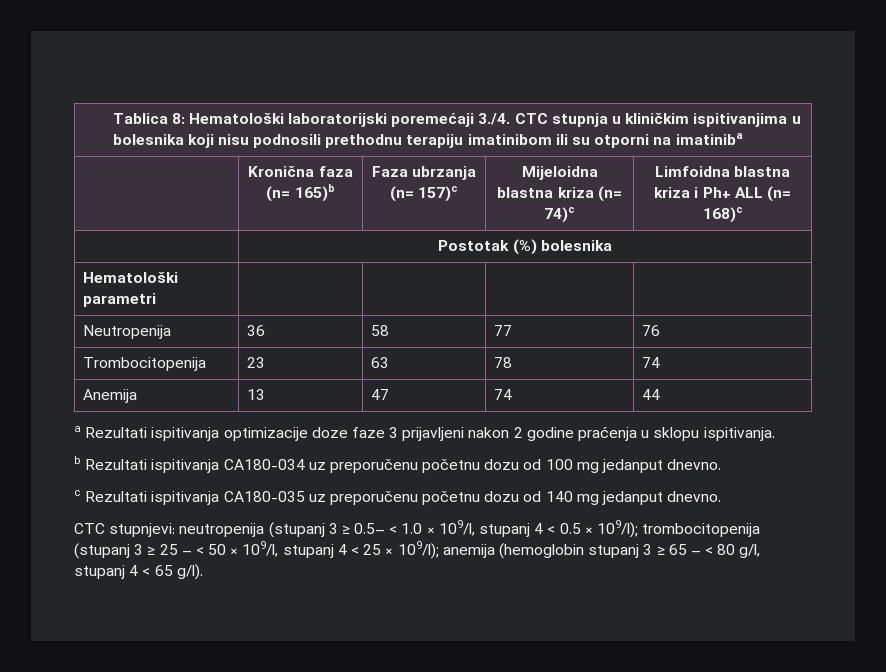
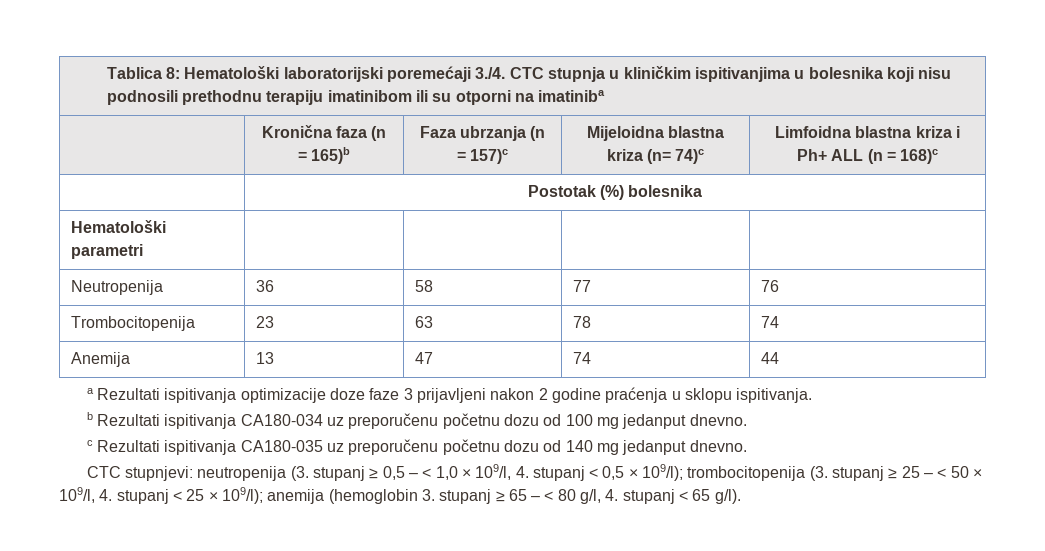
[266,186,291,202] (n= -> [371,126,387,141] [297,152,307,161] (n =
[389,186,414,202] (n= -> [530,126,546,141] [456,152,466,161] (n =
[766,186,791,202] (n= -> [867,149,896,164] (n =
[268,520,581,538] (stupanj 3 ≥ 0.5– < 1.0 × 109/l, stupanj 4 < 0.5 -> [290,464,625,481] (3. stupanj ≥ 0,5 – < 1,0 × 109/l, 4. stupanj < 0,5
[74,543,144,559] (stupanj 3 -> [809,466,885,481] (3. stupanj
[282,544,347,558] stupanj 4 -> [99,489,169,504] 4. stupanj
[588,544,653,558] stupanj 3 -> [421,489,492,504] 3. stupanj
[74,565,139,579] stupanj 4 -> [605,489,675,504] 4. stupanj

